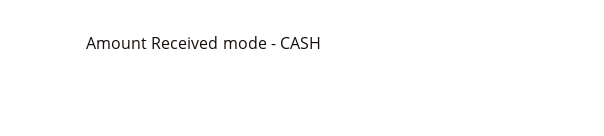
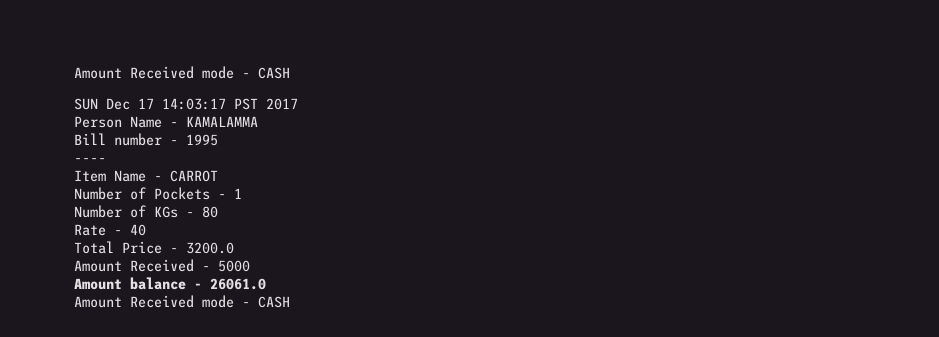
[86,36,322,49] Amount Received mode - CASH -> [74,66,290,79] [74,98,298,110] [74,116,258,128] [74,133,218,146] [74,158,106,163] [74,170,218,182] [74,187,242,200] [74,205,218,218] [74,224,146,236] [74,241,234,254] [74,259,250,272] [74,277,266,290] [74,295,290,308] Amount Received mode - CASH // SUN Dec 17 14:03:17 PST 2017 // Person Name - KAMALAMMA // Bill number - 1995 // ---- // Item Name - CARROT // Number of Pockets - 1 // Number of KGs - 80 // Rate - 40 // Total Price - 3200.0 // Amount Received - 5000 // Amount balance - 26061.0 // Amount Received mode - CASH

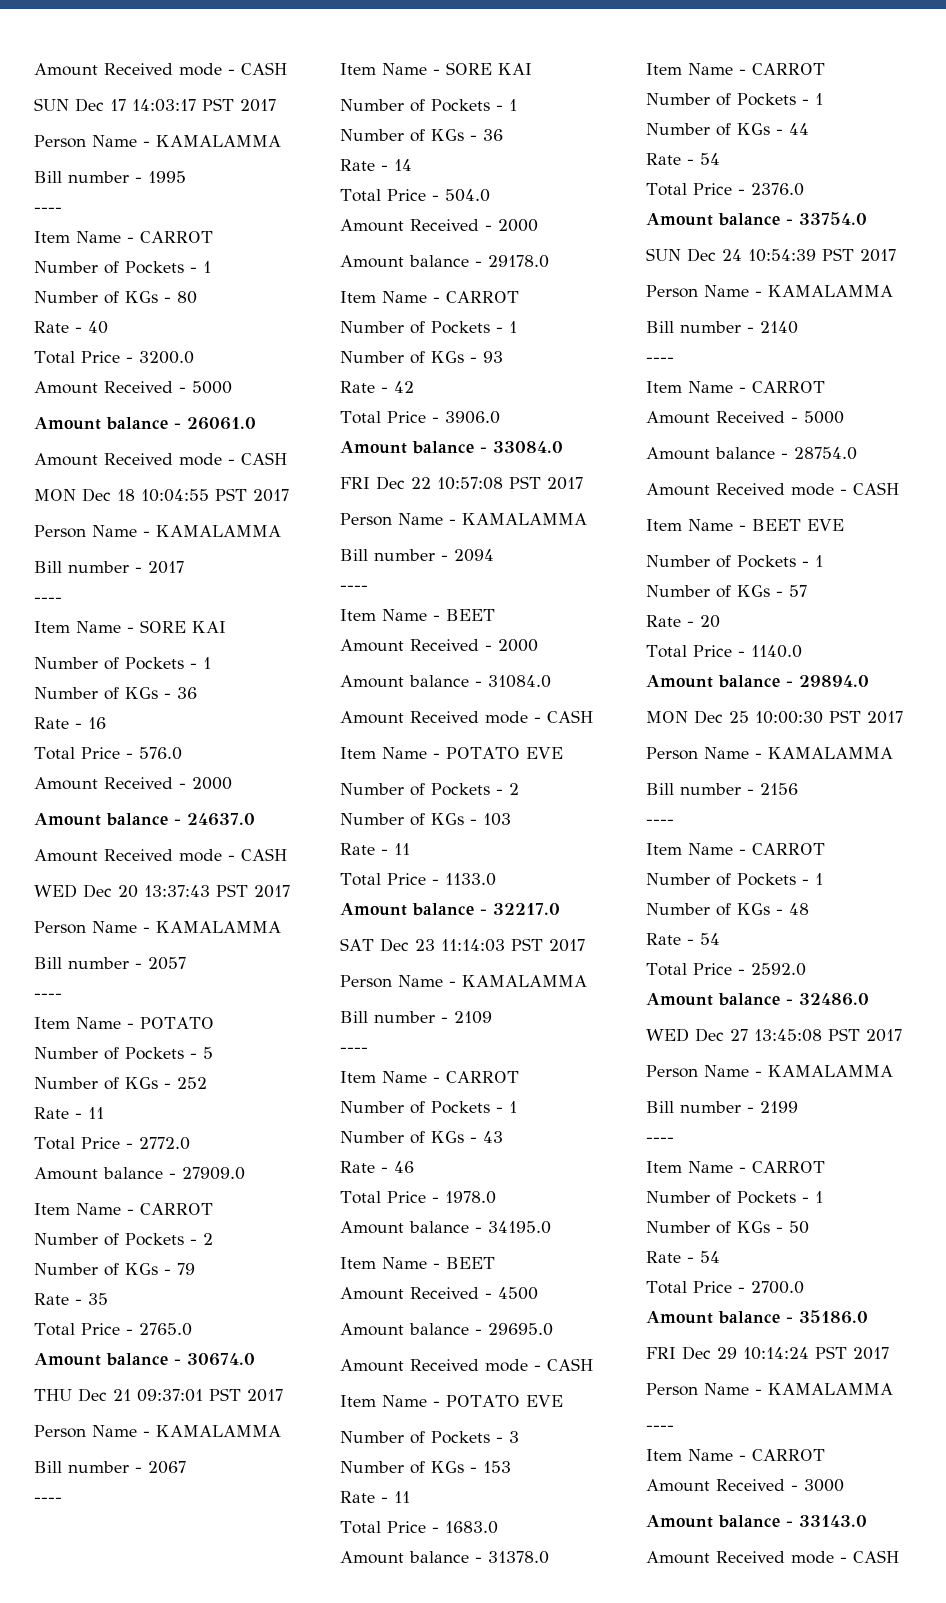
(290, 302) none -> [34,488,289,502] [34,525,281,538] [34,561,184,574] [34,597,62,603] [34,620,226,633] [34,657,211,670] [34,687,197,700] [34,717,106,729] [34,747,182,760] [34,777,232,790] [34,813,255,826] [34,848,287,862] [34,884,290,898] [34,921,281,934] [34,957,186,970] [34,993,62,999] [34,1017,214,1029] [34,1047,213,1060] [34,1077,207,1090] [34,1107,104,1119] [34,1137,190,1150] [34,1167,245,1180] [34,1203,213,1215] [34,1233,213,1246] [34,1263,195,1276] [34,1293,108,1305] [34,1323,192,1336] [34,1353,255,1366] [34,1388,283,1402] [34,1425,281,1438] [34,1461,186,1474] [34,1497,62,1503] [340,62,532,75] [340,99,517,112] [340,129,503,142] [340,159,412,171] [340,189,490,202] [340,219,538,232] [340,255,549,268] [340,291,519,303] [340,321,517,334] [340,351,503,364] [340,381,414,393] [340,411,500,424] [340,441,563,454] [340,476,583,490] [340,513,587,526] [340,549,494,562] [340,585,368,591] [340,609,495,621] [340,639,538,652] [340,675,551,688] [340,710,593,724] [340,747,563,759] [340,783,519,796] [340,813,511,826] [340,843,410,855] [340,873,496,886] [340,903,560,916] [340,938,585,952] [340,975,587,988] [340,1011,492,1024] [340,1047,368,1053] [340,1071,519,1083] [340,1101,517,1114] [340,1131,503,1144] [340,1161,414,1173] [340,1191,496,1204] [340,1221,551,1234] [340,1257,495,1269] [340,1287,538,1300] [340,1323,553,1336] [340,1358,593,1372] [340,1395,563,1407] [340,1431,519,1444] [340,1461,511,1474] [340,1491,410,1503] [340,1521,498,1534] [340,1551,549,1564] [646,63,825,75] [646,93,823,106] [646,123,809,136] [646,153,720,165] [646,183,804,196] [646,212,867,226] [646,248,896,262] [646,285,893,298] [646,321,798,334] [646,357,674,363] [646,381,825,393] [646,411,844,424] [646,447,857,460] [646,482,899,496] [646,519,844,531] [646,555,823,568] [646,585,807,598] [646,615,720,628] [646,645,802,658] [646,675,869,688] [646,710,903,724] [646,747,893,760] [646,783,798,795] [646,819,674,825] [646,843,825,855] [646,873,823,886] [646,903,809,916] [646,933,720,945] [646,963,806,976] [646,993,869,1006] [646,1028,902,1042] [646,1065,893,1078] [646,1101,798,1113] [646,1137,674,1143] [646,1161,825,1173] [646,1191,823,1204] [646,1221,809,1234] [646,1251,720,1263] [646,1281,804,1294] [646,1310,868,1324] [646,1346,889,1360] [646,1383,893,1396] [646,1425,674,1431] [646,1449,825,1461] [646,1479,844,1492] [646,1515,867,1528] [646,1550,899,1564] // MON Dec 18 10:04:55 PST 2017 // Person Name - KAMALAMMA // Bill number - 2017 // ---- // Item Name - SORE KAI // Number of Pockets - 1 // Number of KGs - 36 // Rate - 16 // Total Price - 576.0 // Amount Received - 2000 // Amount balance - 24637.0 // Amount Received mode - CASH // WED Dec 20 13:37:43 PST 2017 // Person Name - KAMALAMMA // Bill number - 2057 // ---- // Item Name - POTATO // Number of Pockets - 5 // Number of KGs - 252 // Rate - 11 // Total Price - 2772.0 // Amount balance - 27909.0 // Item Name - CARROT // Number of Pockets - 2 // Number of KGs - 79 // Rate - 35 // Total Price - 2765.0 // Amount balance - 30674.0 // THU Dec 21 09:37:01 PST 2017 // Person Name - KAMALAMMA // Bill number - 2067 // ---- // Item Name - SORE KAI // Number of Pockets - 1 // Number of KGs - 36 // Rate - 14 // Total Price - 504.0 // Amount Received - 2000 // Amount balance - 29178.0 // Item Name - CARROT // Number of Pockets - 1 // Number of KGs - 93 // Rate - 42 // Total Price - 3906.0 // Amount balance - 33084.0 // FRI Dec 22 10:57:08 PST 2017 // Person Name - KAMALAMMA // Bill number - 2094 // ---- // Item Name - BEET // Amount Received - 2000 // Amount balance - 31084.0 // Amount Received mode - CASH // Item Name - POTATO EVE // Number of Pockets - 2 // Number of KGs - 103 // Rate - 11 // Total Price - 1133.0 // Amount balance - 32217.0 // SAT Dec 23 11:14:03 PST 2017 // Person Name - KAMALAMMA // Bill number - 2109 // ---- // Item Name - CARROT // Number of Pockets - 1 // Number of KGs - 43 // Rate - 46 // Total Price - 1978.0 // Amount balance - 34195.0 // Item Name - BEET // Amount Received - 4500 // Amount balance - 29695.0 // Amount Received mode - CASH // Item Name - POTATO EVE // Number of Pockets - 3 // Number of KGs - 153 // Rate - 11 // Total Price - 1683.0 // Amount balance - 31378.0 // Item Name - CARROT // Number of Pockets - 1 // Number of KGs - 44 // Rate - 54 // Total Price - 2376.0 // Amount balance - 33754.0 // SUN Dec 24 10:54:39 PST 2017 // Person Name - KAMALAMMA // Bill number - 2140 // ---- // Item Name - CARROT // Amount Received - 5000 // Amount balance - 28754.0 // Amount Received mode - CASH // Item Name - BEET EVE // Number of Pockets - 1 // Number of KGs - 57 // Rate - 20 // Total Price - 1140.0 // Amount balance - 29894.0 // MON Dec 25 10:00:30 PST 2017 // Person Name - KAMALAMMA // Bill number - 2156 // ---- // Item Name - CARROT // Number of Pockets - 1 // Number of KGs - 48 // Rate - 54 // Total Price - 2592.0 // Amount balance - 32486.0 // WED Dec 27 13:45:08 PST 2017 // Person Name - KAMALAMMA // Bill number - 2199 // ---- // Item Name - CARROT // Number of Pockets - 1 // Number of KGs - 50 // Rate - 54 // Total Price - 2700.0 // Amount balance - 35186.0 // FRI Dec 29 10:14:24 PST 2017 // Person Name - KAMALAMMA // ---- // Item Name - CARROT // Amount Received - 3000 // Amount balance - 33143.0 // Amount Received mode - CASH

